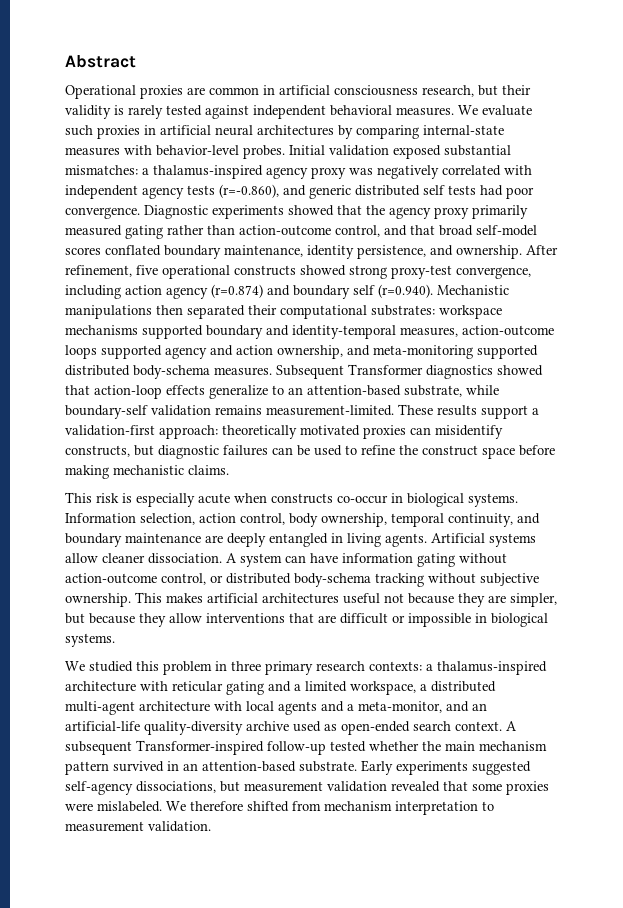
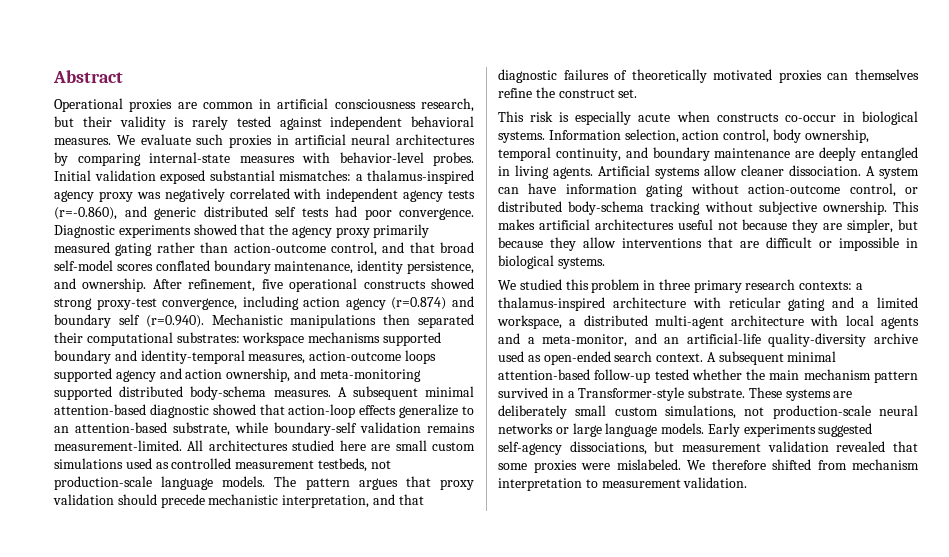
[276,364,493,379] Subsequent Transformer diagnostics -> [337,386,475,400] [54,404,209,418] A subsequent minimal attention-based diagnostic
[398,404,539,419] [65,425,503,439] [65,445,555,459] [65,465,229,479] These results support a validation-first approach: theoretically motivated proxies can misidentify constructs, but diagnostic failures can be used to refine the construct space before making mechanistic claims. -> [187,440,475,451] [54,458,391,472] [54,476,474,490] [53,494,424,508] [498,69,919,83] [498,87,638,98] All architectures studied here are small custom simulations used as controlled measurement testbeds, not production-scale language models. The pattern argues that proxy validation should precede mechanistic interpretation, and that diagnostic failures of theoretically motivated proxies can themselves refine the construct set.
[136,740,264,755] Transformer-inspired -> [787,351,837,362] [498,369,590,380] minimal attention-based
[183,761,357,772] an attention-based substrate. -> [567,387,853,401] [498,405,918,419] [498,423,705,437] a Transformer-style substrate. These systems are deliberately small custom simulations, not production-scale neural networks or large language models.

